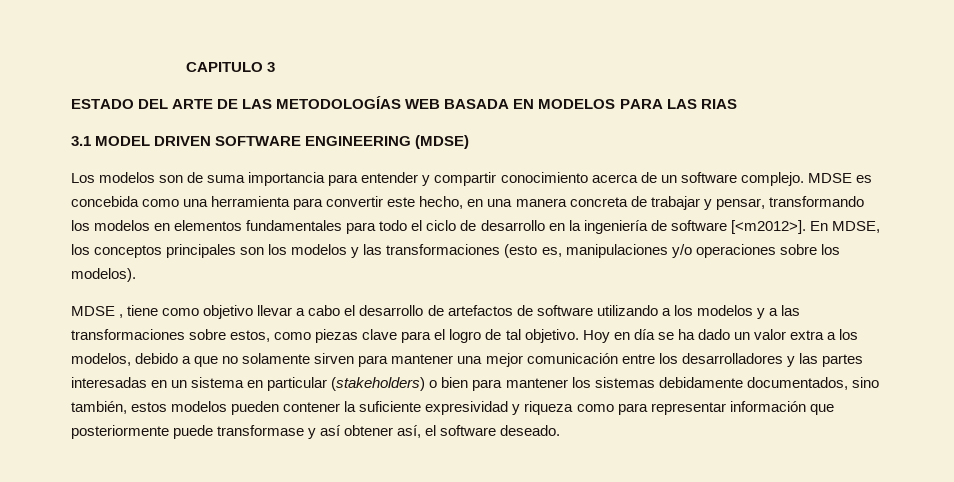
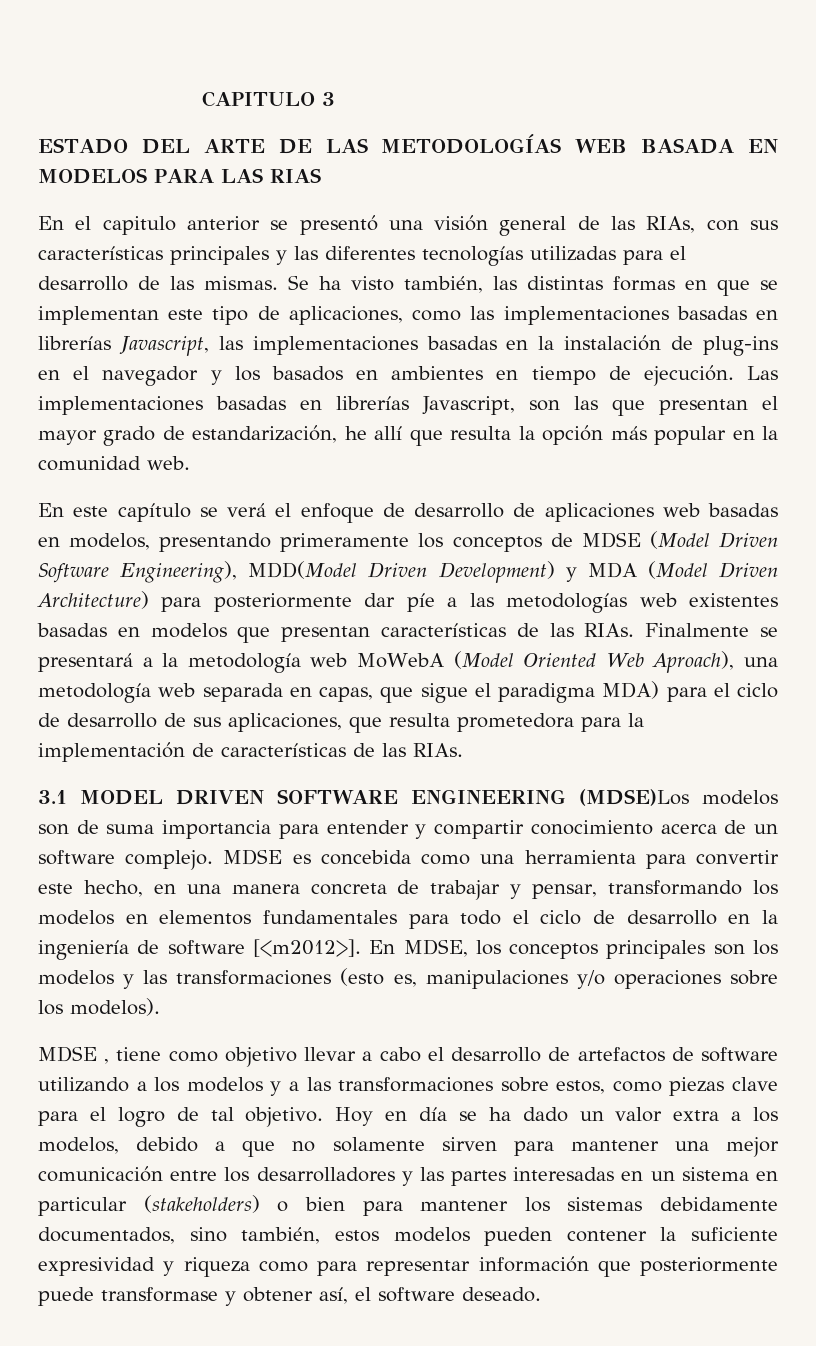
(737, 104) none -> [38,215,778,236] [38,246,686,266] [38,275,778,296] [38,306,778,325] [38,335,779,356] [38,365,778,386] [38,396,778,416] [38,425,778,446] [38,456,190,471] [38,503,778,523] [38,531,778,552] [38,561,778,583] [37,591,779,613] [37,623,778,643] [38,651,778,673] [38,681,778,703] [38,713,644,733] [38,742,463,762] // En el capitulo anterior se presentó una visión general de las RIAs, con sus características principales y las diferentes tecnologías utilizadas para el desarrollo de las mismas. Se ha visto también, las distintas formas en que se implementan este tipo de aplicaciones, como las implementaciones basadas en librerías Javascript, las implementaciones basadas en la instalación de plug-ins en el navegador y los basados en ambientes en tiempo de ejecución. Las implementaciones basadas en librerías Javascript, son las que presentan el mayor grado de estandarización, he allí que resulta la opción más popular en la comunidad web. // En este capítulo se verá el enfoque de desarrollo de aplicaciones web basadas en modelos, presentando primeramente los conceptos de MDSE (Model Driven Software Engineering), MDD(Model Driven Development) y MDA (Model Driven Architecture) para posteriormente dar píe a las metodologías web existentes basadas en modelos que presentan características de las RIAs. Finalmente se presentará a la metodología web MoWebA (Model Oriented Web Aproach), una metodología web separada en capas, que sigue el paradigma MDA) para el ciclo de desarrollo de sus aplicaciones, que resulta prometedora para la implementación de características de las RIAs.
[415,135,470,149] [71,173,95,183] (MDSE) // Los -> [579,789,690,806] (MDSE)Los
[320,425,342,436] así -> (236, 1298) none

